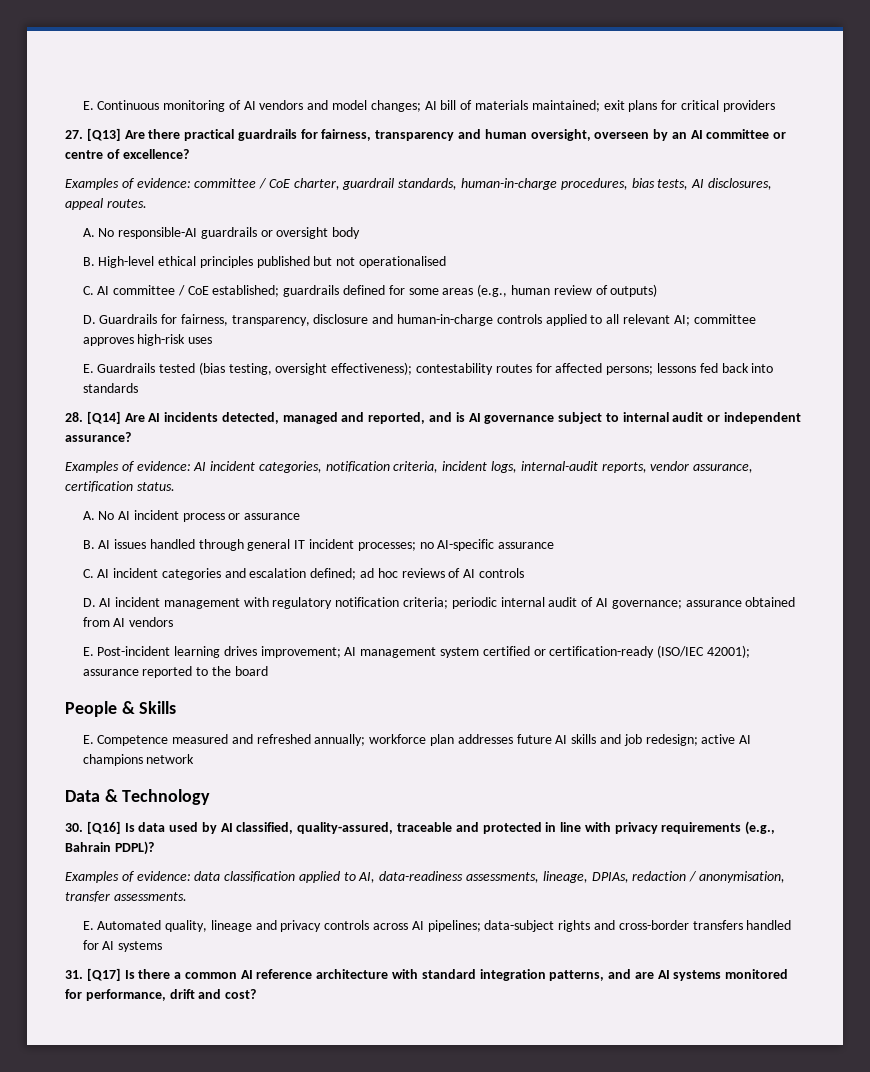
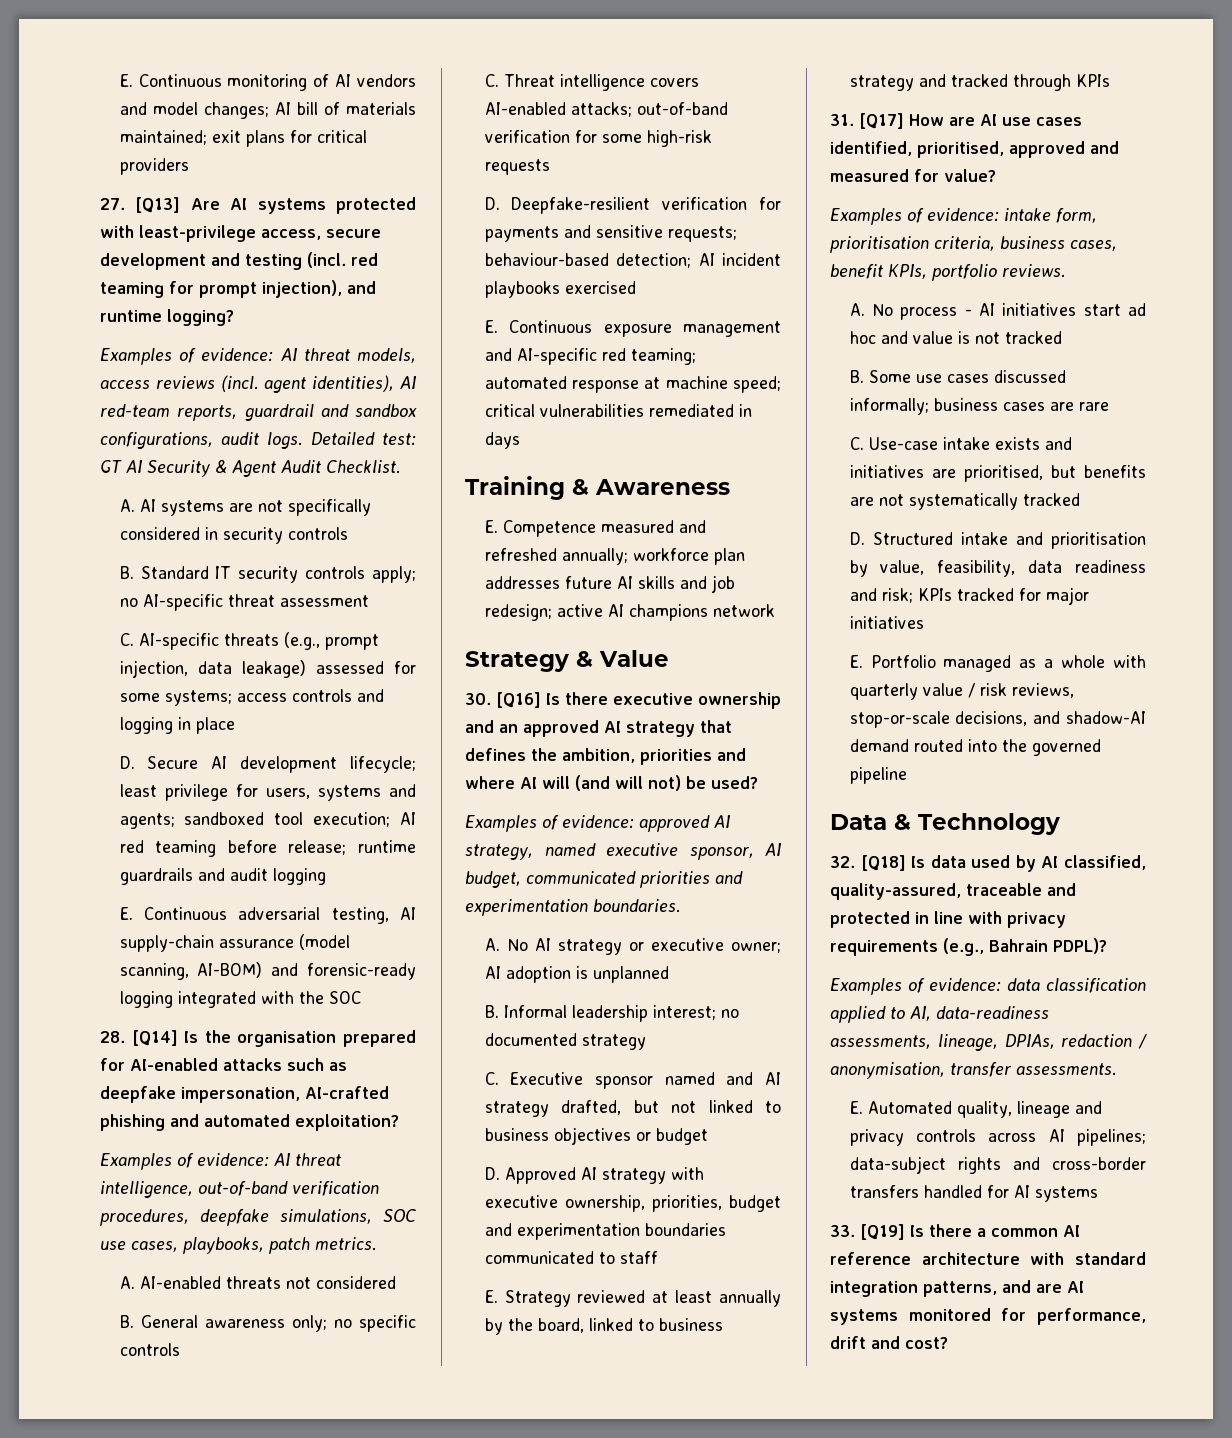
[148,129,787,141] [65,149,189,159] [65,178,772,190] [65,198,147,210] [82,227,361,239] [82,256,447,268] [82,284,658,297] [82,314,756,326] [82,334,213,346] [82,362,774,375] [82,383,138,393] [65,411,802,424] [65,432,131,442] [65,461,754,473] [65,481,175,492] [82,510,301,522] [82,539,555,551] [82,568,524,580] [82,597,796,609] [82,617,174,627] [82,645,750,658] [82,666,268,678] [65,701,177,717] there practical guardrails for fairness, transparency and human oversight, overseen by an AI committee or centre of excellence? // Examples of evidence: committee / CoE charter, guardrail standards, human-in-charge procedures, bias tests, AI disclosures, appeal routes. // A. No responsible-AI guardrails or oversight body // B. High-level ethical principles published but not operationalised // C. AI committee / CoE established; guardrails defined for some areas (e.g., human review of outputs) // D. Guardrails for fairness, transparency, disclosure and human-in-charge controls applied to all relevant AI; committee approves high-risk uses // E. Guardrails tested (bias testing, oversight effectiveness); contestability routes for affected persons; lessons fed back into standards // 28. [Q14] Are AI incidents detected, managed and reported, and is AI governance subject to internal audit or independent assurance? // Examples of evidence: AI incident categories, notification criteria, incident logs, internal-audit reports, vendor assurance, certification status. // A. No AI incident process or assurance // B. AI issues handled through general IT incident processes; no AI-specific assurance // C. AI incident categories and escalation defined; ad hoc reviews of AI controls // D. AI incident management with regulatory notification criteria; periodic internal audit of AI governance; assurance obtained from AI vendors // E. Post-incident learning drives improvement; AI management system certified or certification-ready (ISO/IEC 42001); assurance reported to the board // People & Skills -> [230,197,416,214] [100,225,381,242] [100,252,378,270] [100,280,376,298] [100,309,234,326] [100,348,416,365] [100,375,418,393] [100,404,417,421] [100,432,416,449] [100,460,401,477] [119,499,371,516] [119,527,348,544] [119,566,417,583] [119,594,369,611] [119,632,379,650] [119,660,416,678] [119,689,384,706] [119,717,235,734] [119,756,416,773] [119,784,416,801] [119,812,416,829] [119,840,416,857] [119,868,326,885] [119,907,416,924] [119,934,350,952] [119,962,416,980] [119,991,361,1008] [100,1030,416,1047] [100,1058,347,1071] [100,1086,389,1103] [100,1114,399,1131] [100,1153,341,1170] [100,1181,379,1198] [100,1209,416,1226] [100,1237,377,1254] [119,1276,396,1289] [119,1315,416,1332] [119,1343,180,1356] [484,74,699,91] [484,102,728,117] [484,130,712,147] [484,159,550,175] [484,197,781,214] [484,225,737,242] [484,253,781,268] [484,281,636,298] [484,320,781,337] [484,348,696,365] [484,376,781,393] [484,404,752,417] [484,432,520,449] [465,476,730,500] AI systems protected with least-privilege access, secure development and testing (incl. red teaming for prompt injection), and runtime logging? // Examples of evidence: AI threat models, access reviews (incl. agent identities), AI red-team reports, guardrail and sandbox configurations, audit logs. Detailed test: GT AI Security & Agent Audit Checklist. // A. AI systems are not specifically considered in security controls // B. Standard IT security controls apply; no AI-specific threat assessment // C. AI-specific threats (e.g., prompt injection, data leakage) assessed for some systems; access controls and logging in place // D. Secure AI development lifecycle; least privilege for users, systems and agents; sandboxed tool execution; AI red teaming before release; runtime guardrails and audit logging // E. Continuous adversarial testing, AI supply-chain assurance (model scanning, AI-BOM) and forensic-ready logging integrated with the SOC // 28. [Q14] Is the organisation prepared for AI-enabled attacks such as deepfake impersonation, AI-crafted phishing and automated exploitation? // Examples of evidence: AI threat intelligence, out-of-band verification procedures, deepfake simulations, SOC use cases, playbooks, patch metrics. // A. AI-enabled threats not considered // B. General awareness only; no specific controls // C. Threat intelligence covers AI-enabled attacks; out-of-band verification for some high-risk requests // D. Deepfake-resilient verification for payments and sensitive requests; behaviour-based detection; AI incident playbooks exercised // E. Continuous exposure management and AI-specific red teaming; automated response at machine speed; critical vulnerabilities remediated in days // Training & Awareness
(195, 759) none -> [465,650,669,672] [465,692,781,709] [465,720,732,737] [465,748,746,765] [465,775,758,791] [465,815,731,832] [465,843,782,860] [465,871,743,888] [465,899,681,916] [484,938,781,955] [484,966,669,983] [484,1005,739,1022] [484,1033,646,1050] [484,1072,781,1089] [484,1100,781,1117] [484,1127,708,1145] [484,1167,704,1184] [484,1195,781,1212] [484,1223,726,1240] [484,1251,658,1264] [484,1290,781,1307] [484,1318,723,1335] [849,74,1110,91] [830,113,1082,129] [830,141,1119,158] [830,169,996,182] [830,208,1097,225] [830,236,1117,253] [830,264,1066,281] [849,303,1146,320] [849,331,1062,344] [849,370,1066,383] [849,398,1109,415] [849,437,1072,450] [849,465,1146,482] [849,493,1080,510] [849,532,1146,549] [849,560,1146,577] [849,587,1089,605] [849,616,924,629] [849,655,1146,672] [849,683,1074,700] [849,711,1146,728] [849,739,1101,756] [849,767,907,784] // Strategy & Value // 30. [Q16] Is there executive ownership and an approved AI strategy that defines the ambition, priorities and where AI will (and will not) be used? // Examples of evidence: approved AI strategy, named executive sponsor, AI budget, communicated priorities and experimentation boundaries. // A. No AI strategy or executive owner; AI adoption is unplanned // B. Informal leadership interest; no documented strategy // C. Executive sponsor named and AI strategy drafted, but not linked to business objectives or budget // D. Approved AI strategy with executive ownership, priorities, budget and experimentation boundaries communicated to staff // E. Strategy reviewed at least annually by the board, linked to business strategy and tracked through KPIs // 31. [Q17] How are AI use cases identified, prioritised, approved and measured for value? // Examples of evidence: intake form, prioritisation criteria, business cases, benefit KPIs, portfolio reviews. // A. No process - AI initiatives start ad hoc and value is not tracked // B. Some use cases discussed informally; business cases are rare // C. Use-case intake exists and initiatives are prioritised, but benefits are not systematically tracked // D. Structured intake and prioritisation by value, feasibility, data readiness and risk; KPIs tracked for major initiatives // E. Portfolio managed as a whole with quarterly value / risk reviews, stop-or-scale decisions, and shadow-AI demand routed into the governed pipeline
[65,821,121,834] 30. [Q16] -> [830,855,906,871] 32. [Q18]
[65,968,121,981] 31. [Q17] -> [830,1224,905,1240] 33. [Q19]

